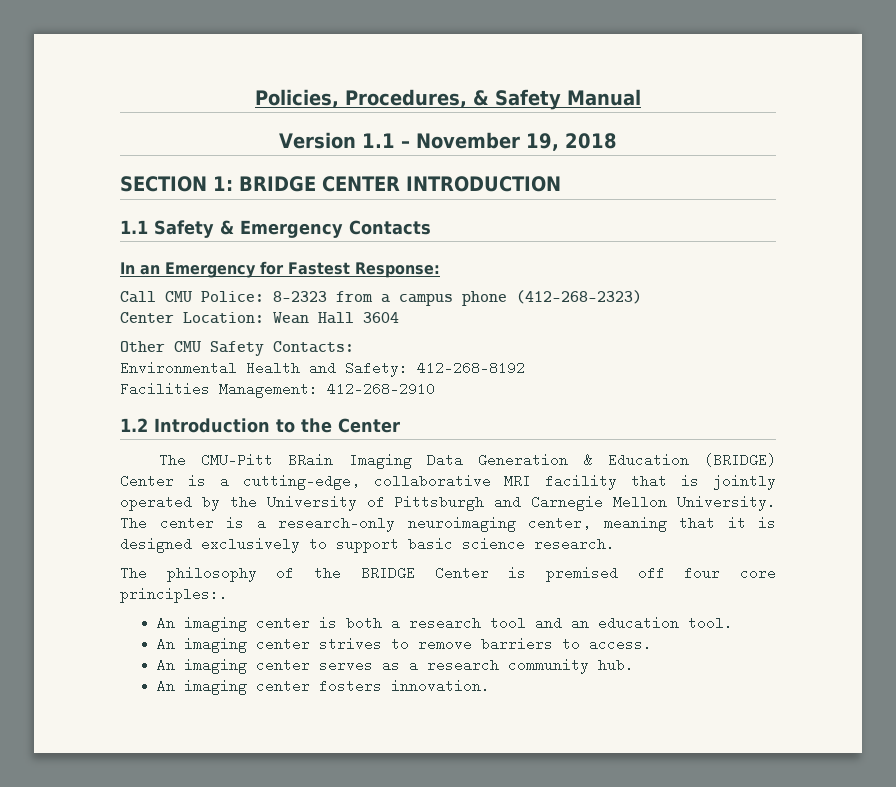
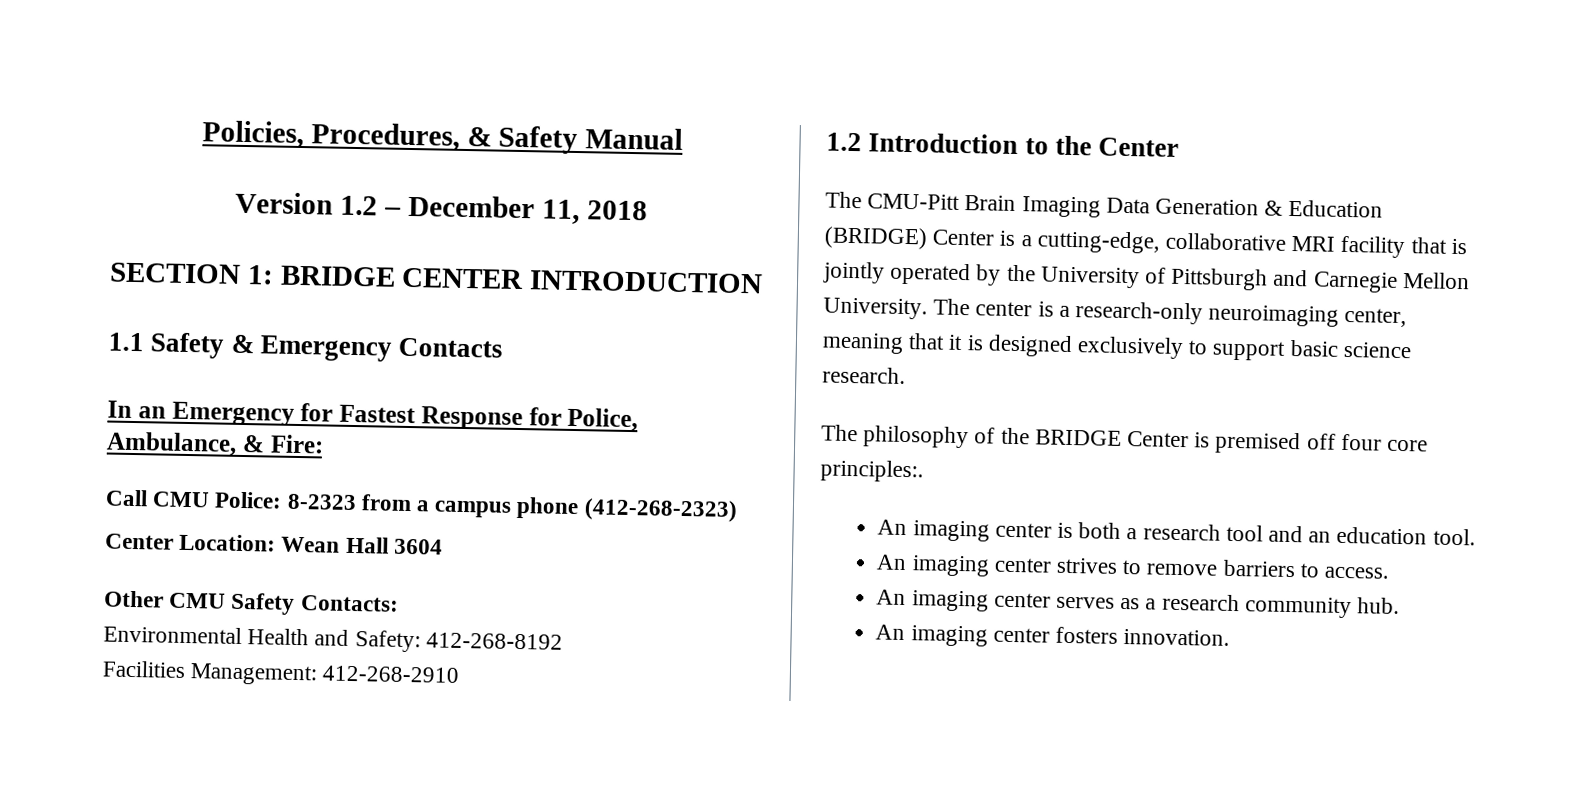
[361,132,559,151] 1.1 – November 19, -> [340,194,580,225] 1.2 – December 11,
[354,262,440,278] Response: -> [420,406,639,432] [106,431,324,456] Response for Police, Ambulance, & Fire:
[288,453,334,467] BRain -> [964,195,1017,211] Brain

